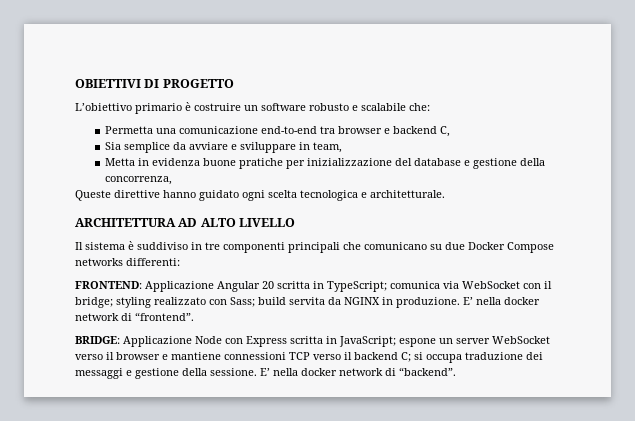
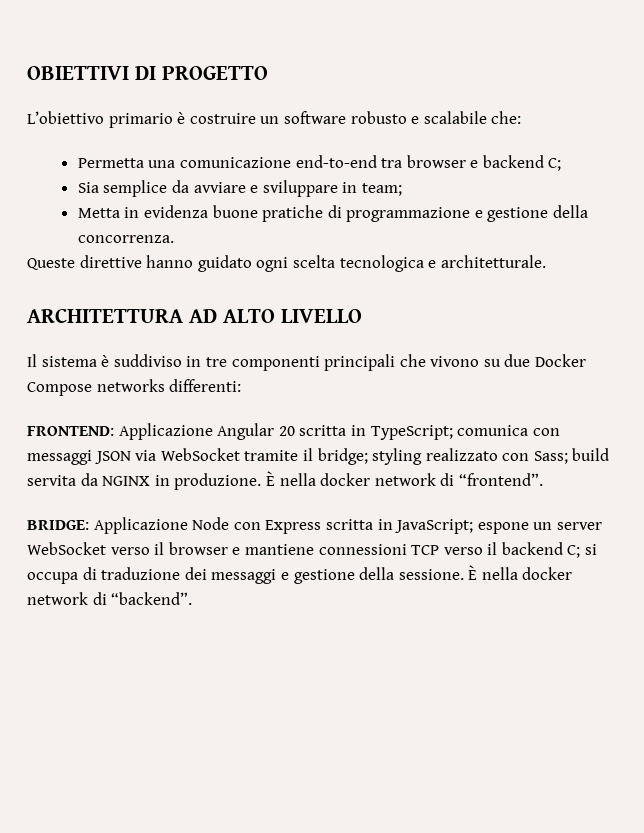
[439,126,450,137] C, -> [548,158,562,171] C;
[312,142,342,153] team, -> [361,183,402,196] team;
[285,158,545,169] [104,176,172,185] per inizializzazione del database e gestione della concorrenza, -> [327,205,589,222] [77,235,174,243] di programmazione e gestione della concorrenza.
[364,242,427,250] comunicano -> [430,356,480,367] vivono
(440, 285) none -> [532,428,560,436] [27,450,131,465] con messaggi JSON
[523,283,541,289] con -> [244,450,299,461] tramite
[463,297,473,305] E’ -> [265,471,275,486] È
(462, 358) none -> [82,567,97,580] di
[260,368,270,376] E’ -> [468,565,478,580] È

